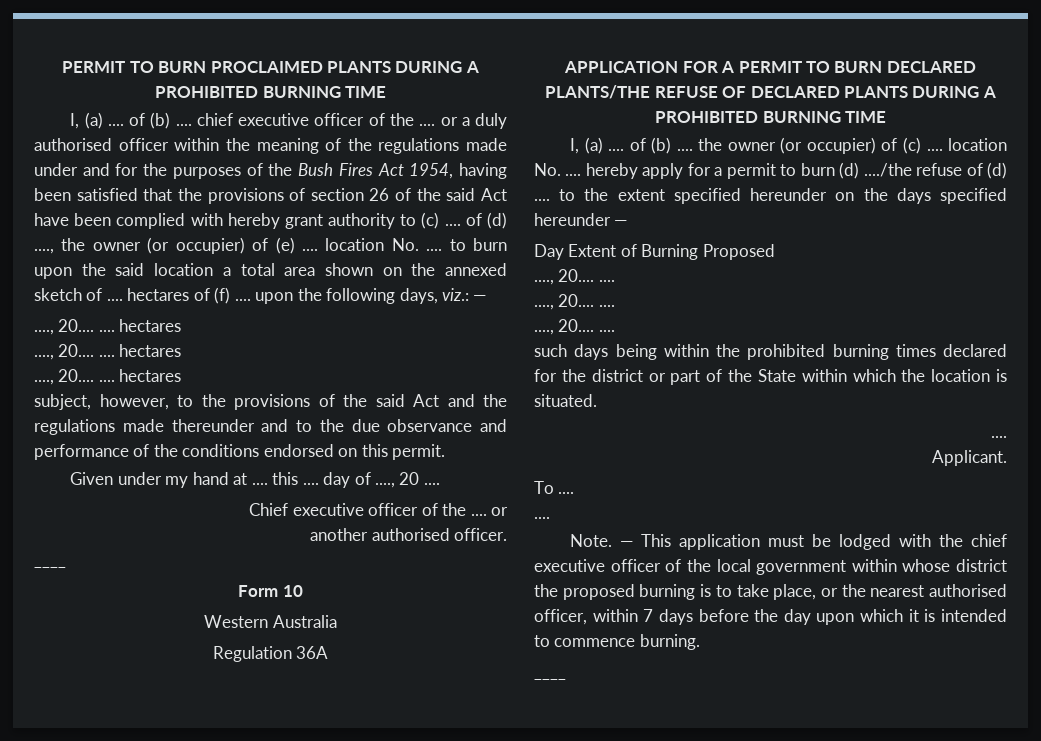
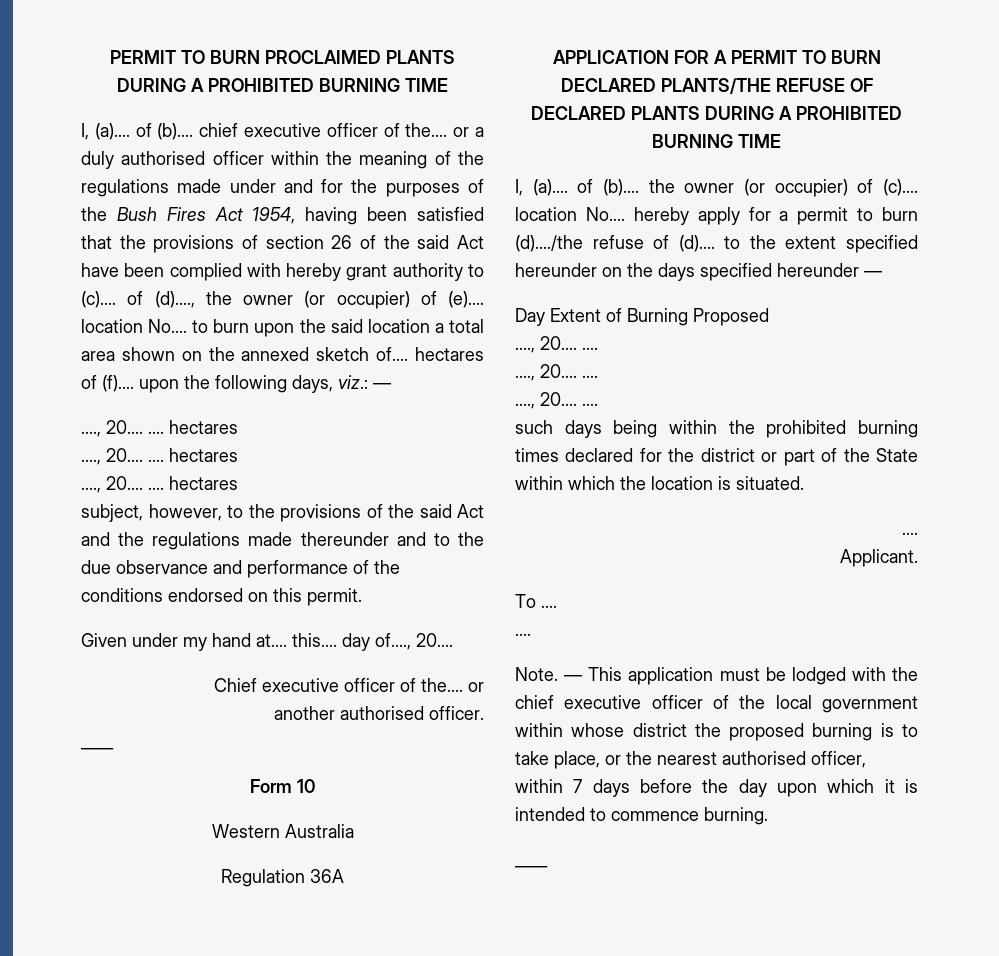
[84,112,436,129] (a) .... of (b) .... chief executive officer of the .... -> [94,123,448,140] (a).... of (b).... chief executive officer of the....
[421,212,508,229] [34,237,443,254] (c) .... of (d) ...., the owner (or occupier) of (e) .... location No. .... -> [81,291,484,309] [81,319,188,333] (c).... of (d)...., the owner (or occupier) of (e).... location No....
[86,287,251,304] of .... hectares of (f) .... -> [376,347,484,361] [81,375,134,392] of.... hectares of (f)....
[233,472,440,488] at .... this .... day of ...., 20 .... -> [256,633,453,651] at.... this.... day of...., 20....
[442,503,487,516] the .... -> [421,678,463,692] the....
[584,137,1007,154] [534,163,582,176] (a) .... of (b) .... the owner (or occupier) of (c) .... location No. .... -> [532,179,918,197] [515,207,625,221] (a).... of (b).... the owner (or occupier) of (c).... location No....
[839,162,1007,179] [534,199,550,201] (d) ..../the refuse of (d) .... -> [515,235,715,252] (d)..../the refuse of (d)....

